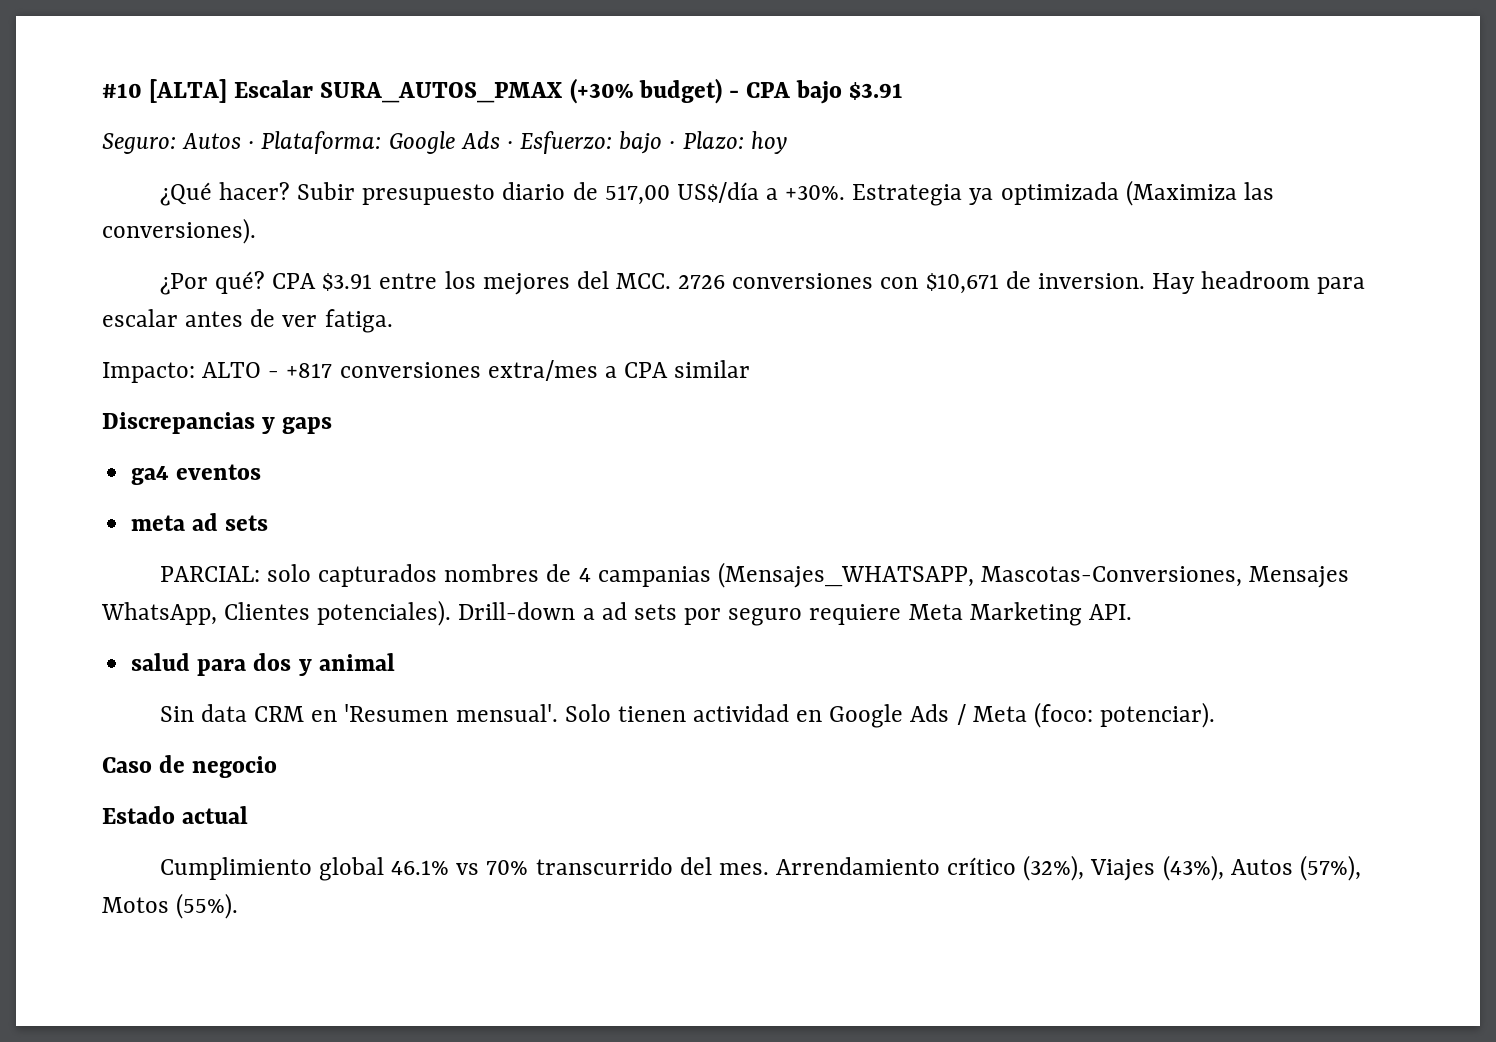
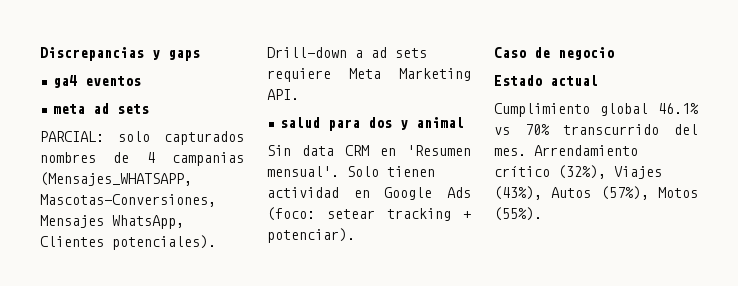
[102,78,904,104] [102,131,787,154] [159,180,1274,206] [102,218,256,244] [159,271,1366,295] [102,309,393,333] [102,360,751,383] #10 [ALTA] Escalar SURA_AUTOS_PMAX (+30% budget) - CPA bajo $3.91 // Seguro: Autos · Plataforma: Google Ads · Esfuerzo: bajo · Plazo: hoy // ¿Qué hacer? Subir presupuesto diario de 517,00 US$/día a +30%. Estrategia ya optimizada (Maximiza las conversiones). // ¿Por qué? CPA $3.91 entre los mejores del MCC. 2726 conversiones con $10,671 de inversion. Hay headroom para escalar antes de ver fatiga. // Impacto: ALTO - +817 conversiones extra/mes a CPA similar // -> (40, 54) none
[684,608,803,626] por seguro -> (427, 53) none
[956,702,1093,728] / Meta (foco: -> [267,207,471,221] (foco: setear tracking +

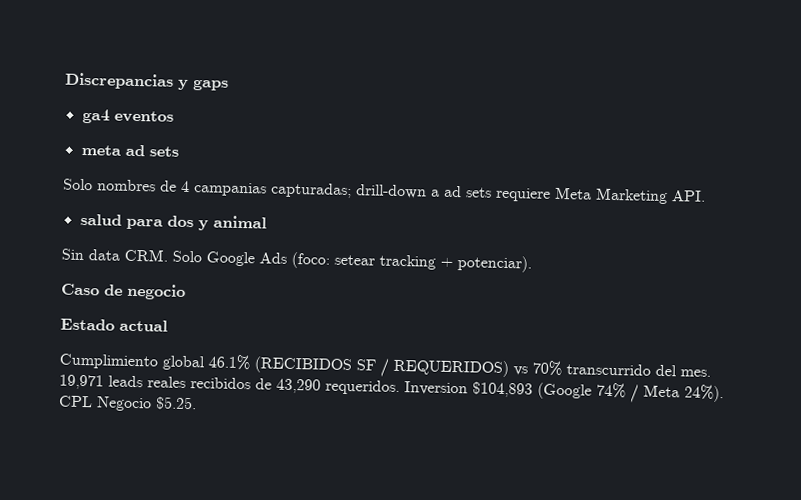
[40,131,244,145] PARCIAL: solo capturados -> [63,178,93,191] Solo
[40,172,192,186] [40,194,216,207] [40,215,184,229] [40,235,216,250] [267,47,347,58] (Mensajes_WHATSAPP, Mascotas-Conversiones, Mensajes WhatsApp, Clientes potenciales). Drill-down -> [270,182,427,199] capturadas; drill-down
[345,145,471,156] [267,166,435,177] [267,187,370,198] CRM en 'Resumen mensual'. Solo tienen actividad en -> [124,248,202,263] CRM. Solo
(699, 108) none -> [254,356,509,378] (RECIBIDOS SF / REQUERIDOS)
[534,145,638,156] [494,165,662,179] [494,186,698,200] [494,207,542,221] Arrendamiento crítico (32%), Viajes (43%), Autos (57%), Motos (55%). -> [59,374,724,403] [58,395,197,412] 19,971 leads reales recibidos de 43,290 requeridos. Inversion $104,893 (Google 74% / Meta 24%). CPL Negocio $5.25.

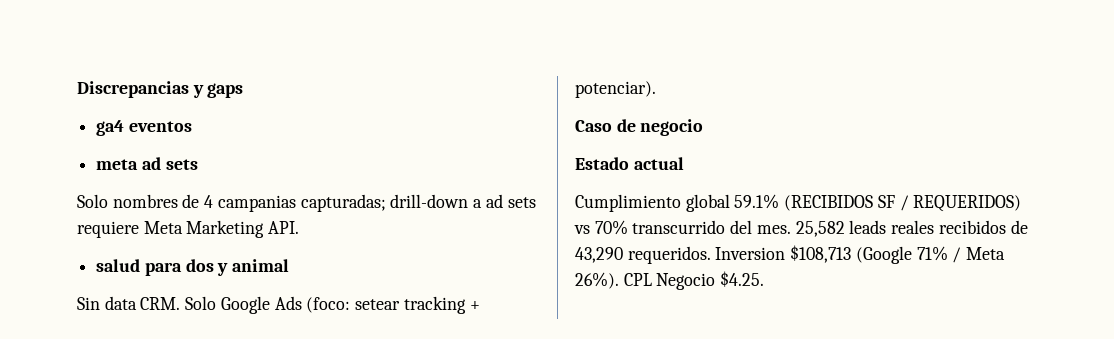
[208,354,250,371] 46.1% -> [734,194,780,209] 59.1%
[59,374,104,390] 19,971 -> [795,221,845,237] 25,582
[472,381,626,400] $104,893 (Google 74% -> [790,245,948,264] $108,713 (Google 71%
[684,384,724,403] 24%). -> [575,272,619,289] 26%).
[155,396,197,411] $5.25. -> [720,271,765,287] $4.25.

